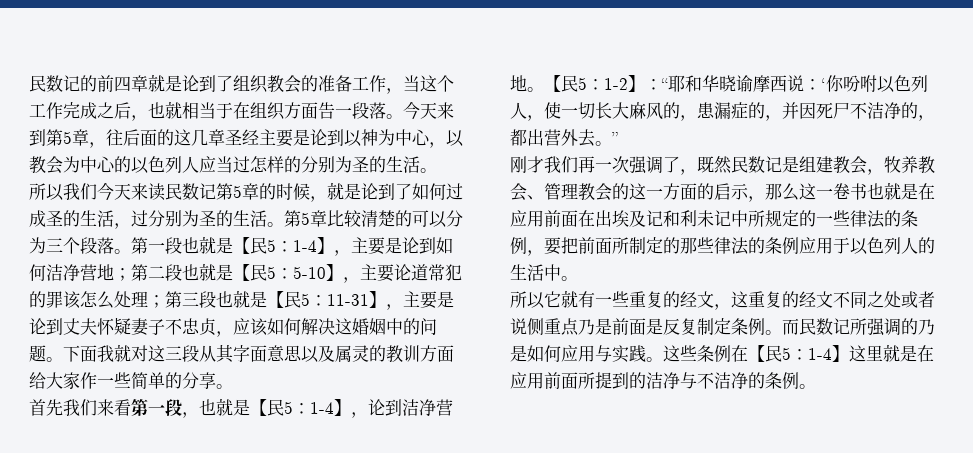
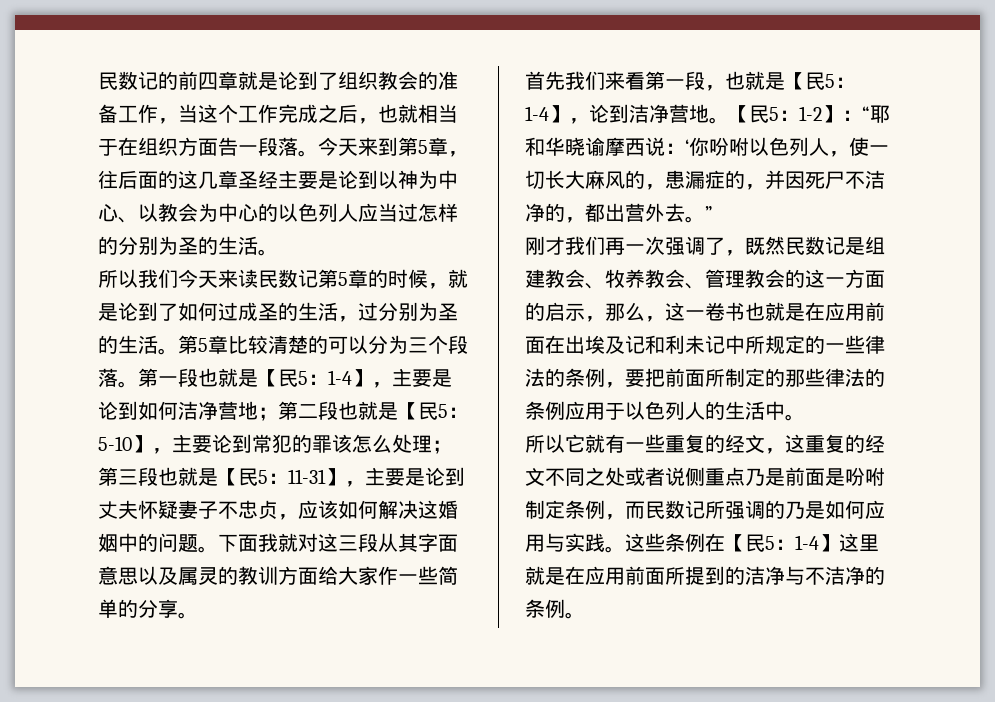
[429,142,446,148] ， -> [118,217,138,223] 、
[411,264,428,281] 道 -> [232,434,252,453] 到
[867,169,884,175] ， -> [585,283,605,289] 、
(799, 192) none -> [645,316,665,322] ，
[663,318,697,335] 反复 -> [845,467,885,486] 吩咐
[765,330,782,335] 。 -> [605,514,625,520] ，

